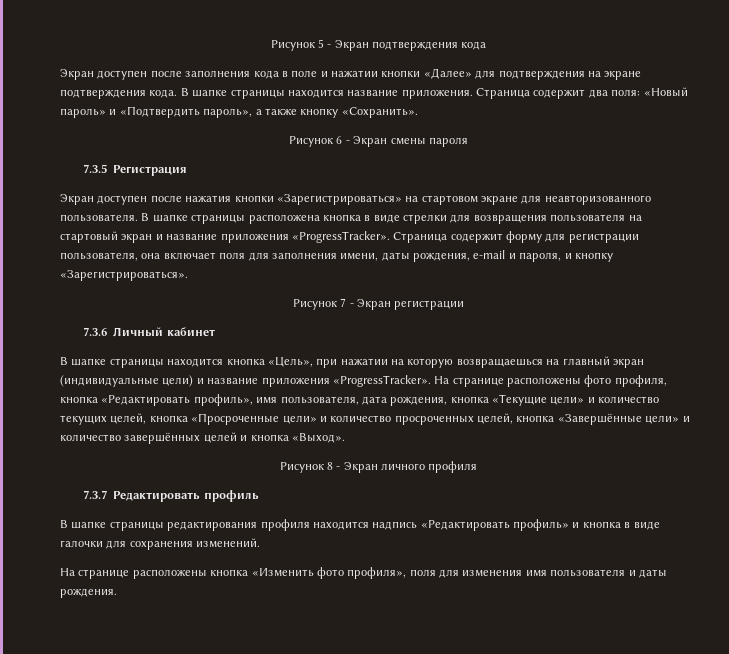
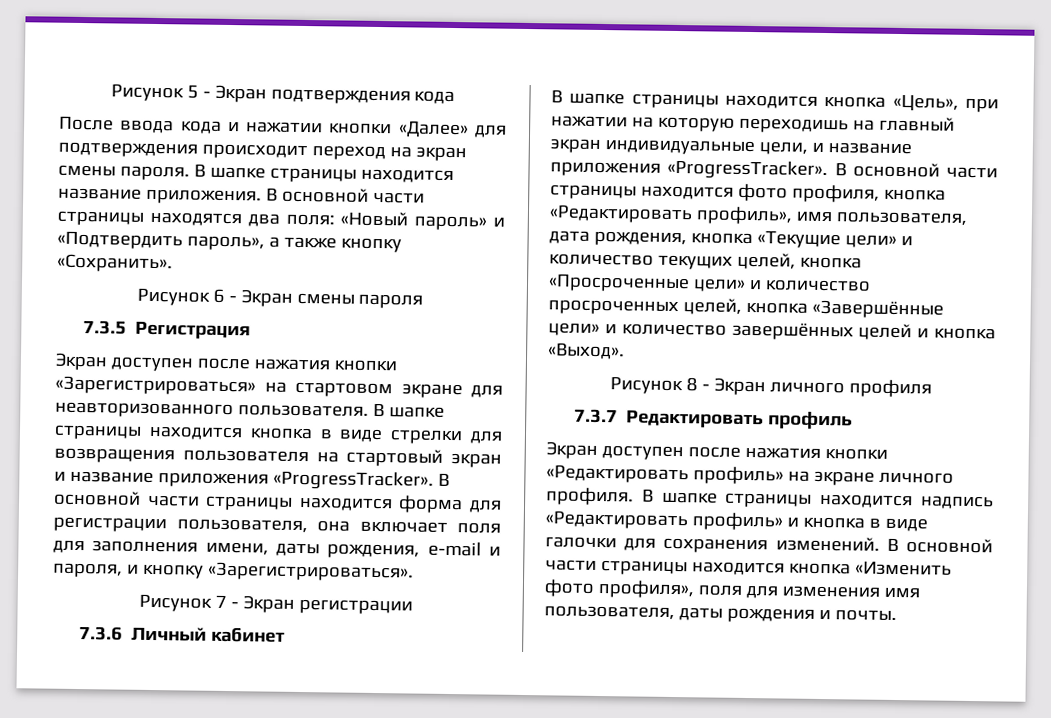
[60,69,318,80] Экран доступен после заполнения кода в поле -> [59,116,222,134] После ввода кода
[587,71,642,80] [60,89,178,99] на экране подтверждения кода. -> [201,143,467,162] [58,164,190,181] происходит переход на экран смены пароля.
[476,88,586,99] Страница содержит -> [265,187,425,204] [57,210,242,227] В основной части страницы находятся
[248,214,320,224] расположена -> [148,425,243,441] находится
[393,231,542,243] Страница содержит форму -> [437,473,450,486] [53,490,464,514] В основной части страницы находится форма
[456,359,543,368] возвращаешься -> [738,117,849,134] переходишь
[60,375,581,387] (индивидуальные цели) и название приложения «ProgressTracker». На странице расположены -> [604,139,912,156] [550,159,998,181] [550,184,734,200] индивидуальные цели, и название приложения «ProgressTracker». В основной части страницы находится
[60,519,310,531] В шапке страницы редактирования профиля -> [546,441,888,461] [546,465,954,486] [546,487,813,508] Экран доступен после нажатия кнопки «Редактировать профиль» на экране личного профиля. В шапке страницы
[60,568,207,579] // На странице расположены -> [886,538,993,554] [545,559,785,576] В основной части страницы находится
[550,569,667,578] [60,588,117,598] пользователя и даты рождения. -> [544,605,897,623] пользователя, даты рождения и почты.

